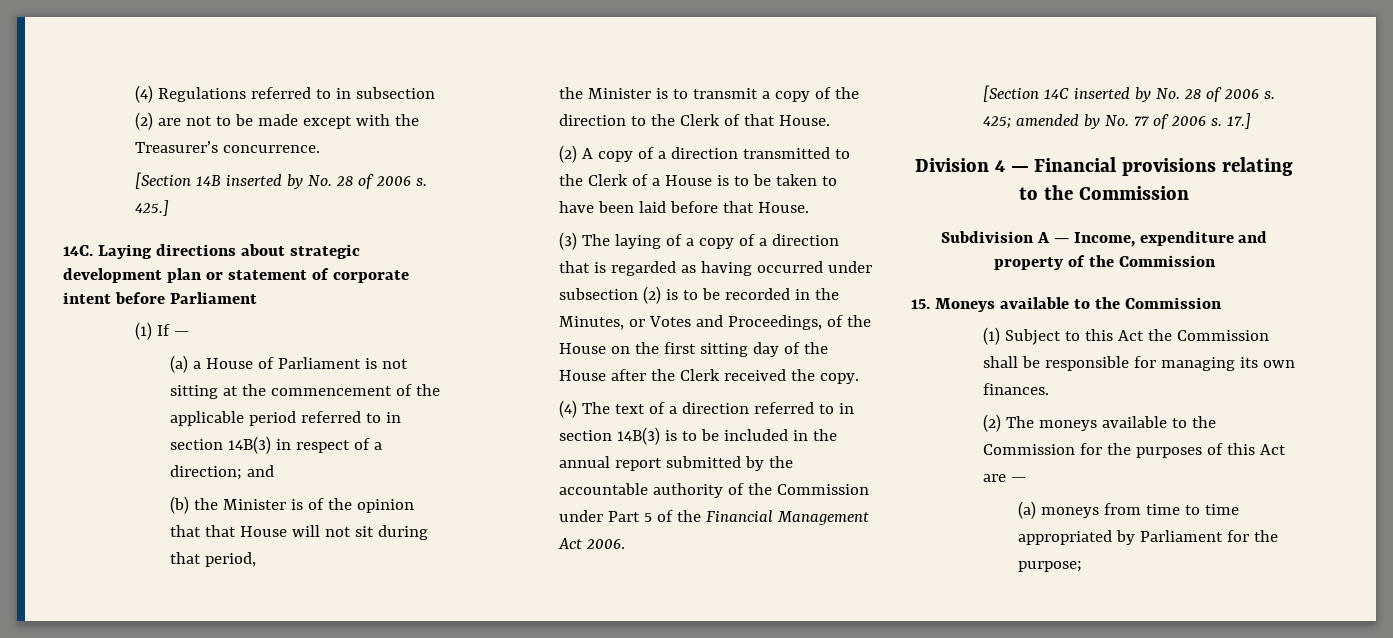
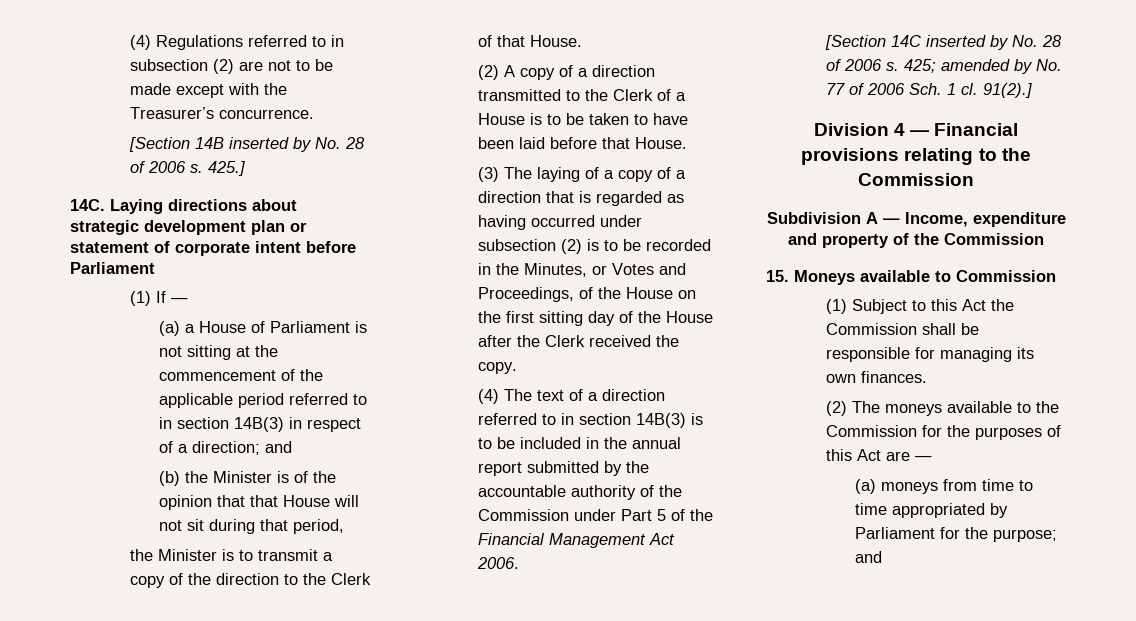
[1210,113,1251,129] s. 17.] -> [908,83,1032,98] Sch. 1 cl. 91(2).]
[1094,297,1120,309] the -> (951, 276) none
(1083, 566) none -> [855,551,883,563] and

